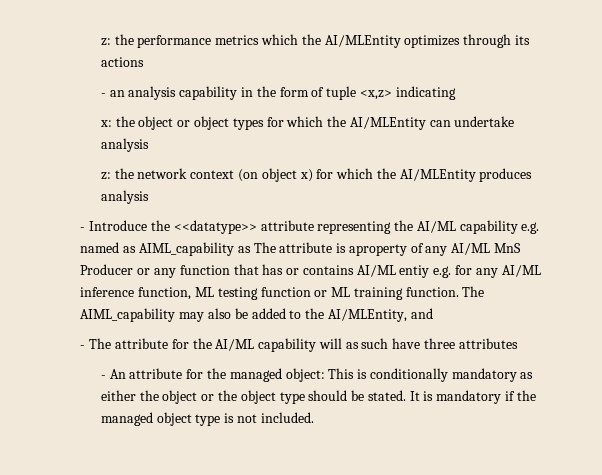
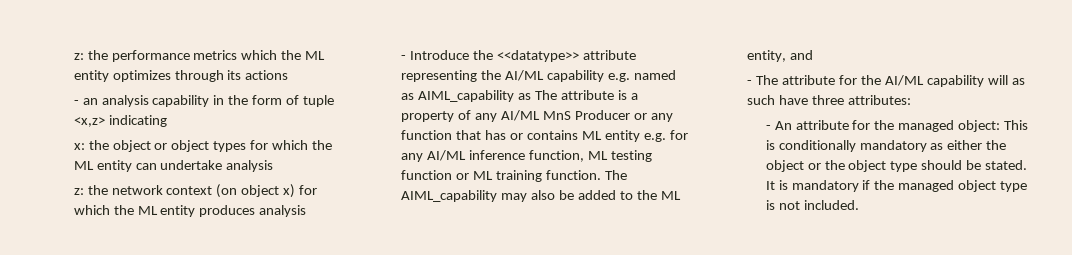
[324,35,401,48] AI/MLEntity -> [305,51,326,60] [73,70,109,82] ML entity
[349,117,426,130] AI/MLEntity -> [73,160,132,172] ML entity
[399,169,476,182] AI/MLEntity -> [137,205,196,217] ML entity
[348,244,407,256] aproperty -> [630,93,638,100] [401,111,455,122] a property
[356,265,430,278] AI/ML entiy -> [581,130,640,142] ML entity
[327,309,407,322] AI/MLEntity, -> [660,191,681,200] [747,50,787,62] ML entity,
[458,338,518,349] attributes -> [848,95,912,105] attributes:

